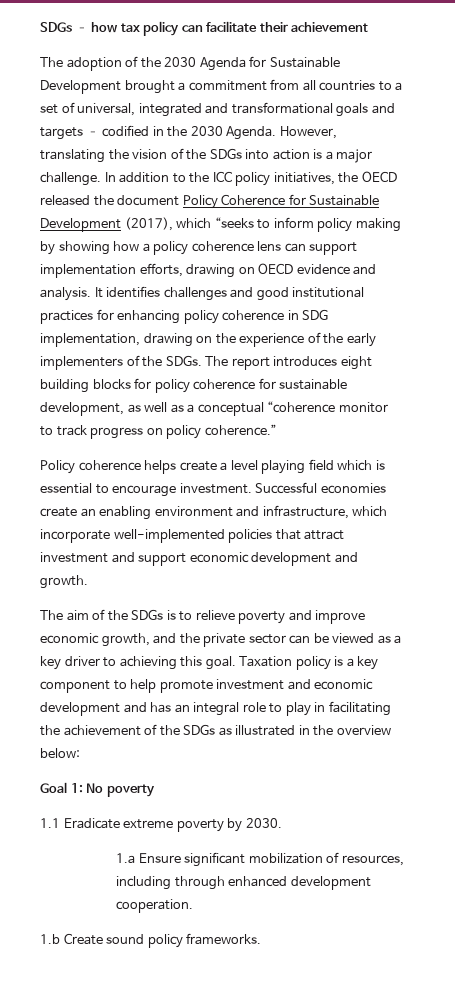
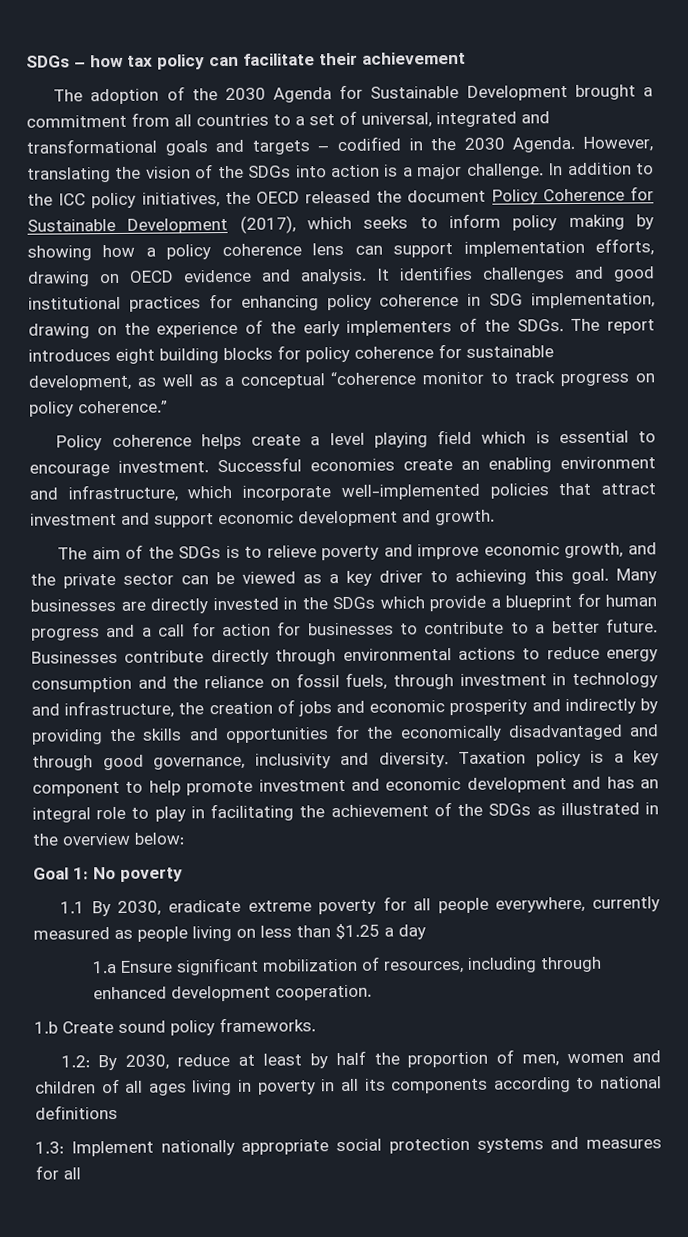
[214,217,254,228] “seeks -> [363,216,409,229] seeks
(236, 663) none -> [616,568,657,584] [30,592,657,614] [31,618,658,641] [31,646,658,666] [31,672,658,693] [31,698,658,719] [31,724,659,745] [32,752,449,771] Many businesses are directly invested in the SDGs which provide a blueprint for human progress and a call for action for businesses to contribute to a better future. Businesses contribute directly through environmental actions to reduce energy consumption and the reliance on fossil fuels, through investment in technology and infrastructure, the creation of jobs and economic prosperity and indirectly by providing the skills and opportunities for the economically disadvantaged and through good governance, inclusivity and diversity.
[63,818,282,832] Eradicate extreme poverty by 2030. -> [91,896,660,917] [33,923,426,942] By 2030, eradicate extreme poverty for all people everywhere, currently measured as people living on less than $1.25 a day
(262, 939) none -> [61,1049,661,1071] [35,1076,663,1096] [35,1104,118,1120] [35,1136,662,1157] [35,1165,81,1180] // 1.2: By 2030, reduce at least by half the proportion of men, women and children of all ages living in poverty in all its components according to national definitions // 1.3: Implement nationally appropriate social protection systems and measures for all

